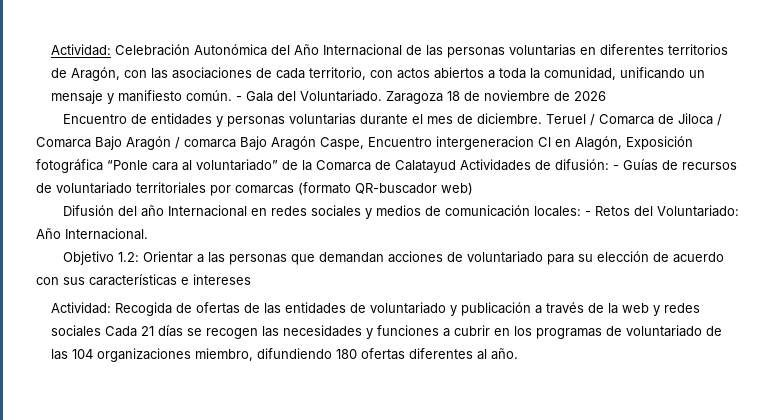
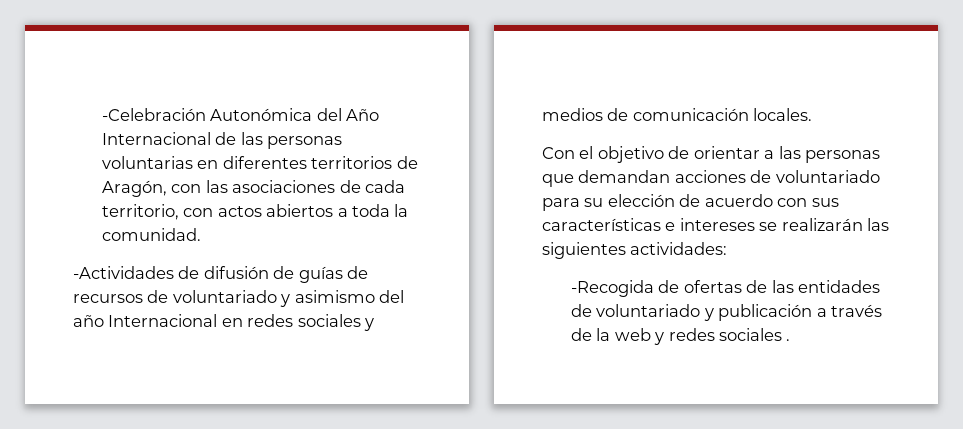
[50,44,190,56] Actividad: Celebración -> [101,108,206,121] -Celebración
[543,67,705,80] [50,90,606,104] [63,113,723,127] [36,136,693,150] [36,159,737,173] [36,182,473,196] [63,205,115,216] comunidad, unificando un mensaje y manifiesto común. - Gala del Voluntariado. Zaragoza 18 de noviembre de 2026 // Encuentro de entidades y personas voluntarias durante el mes de diciembre. Teruel / Comarca de Jiloca / Comarca Bajo Aragón / comarca Bajo Aragón Caspe, Encuentro intergeneracion Cl en Alagón, Exposición fotográfica “Ponle cara al voluntariado” de la Comarca de Calatayud Actividades de difusión: - Guías de recursos de voluntariado territoriales por comarcas (formato QR-buscador web) // Difusión -> [101,228,201,241] [73,266,369,283] [73,290,375,307] comunidad. // -Actividades de difusión de guías de recursos de voluntariado y asimismo
[534,205,740,217] [36,228,148,240] [63,251,194,265] locales: - Retos del Voluntariado: Año Internacional. // Objetivo 1.2: Orientar -> [753,108,813,121] [542,146,760,163] locales. // Con el objetivo de orientar
[50,302,172,316] // Actividad: Recogida -> [759,218,890,231] [542,242,728,259] [570,280,654,297] se realizarán las siguientes actividades: // -Recogida
[104,325,722,339] [50,348,518,362] Cada 21 días se recogen las necesidades y funciones a cubrir en los programas de voluntariado de las 104 organizaciones miembro, difundiendo 180 ofertas diferentes al año. -> [786,339,791,341] .

